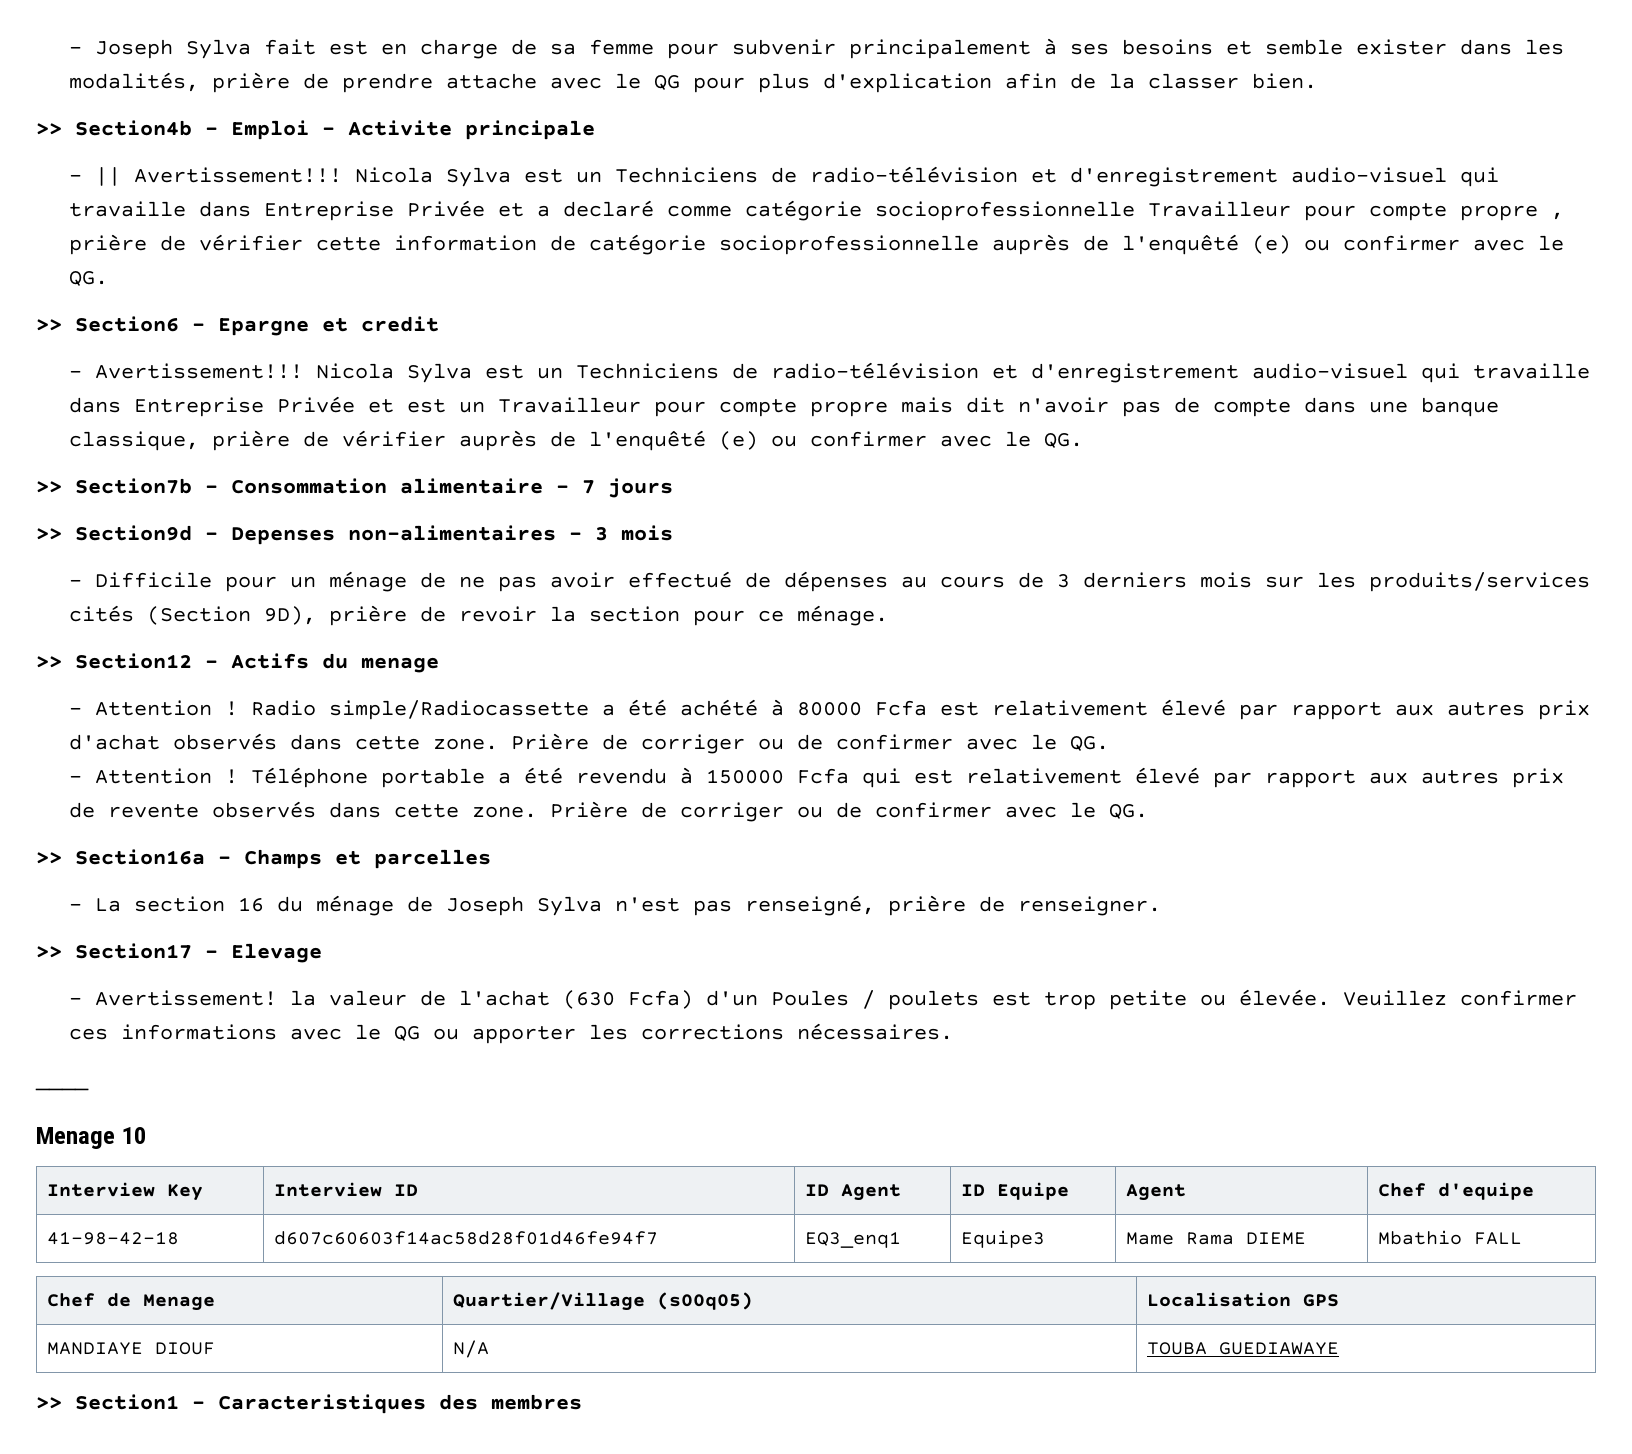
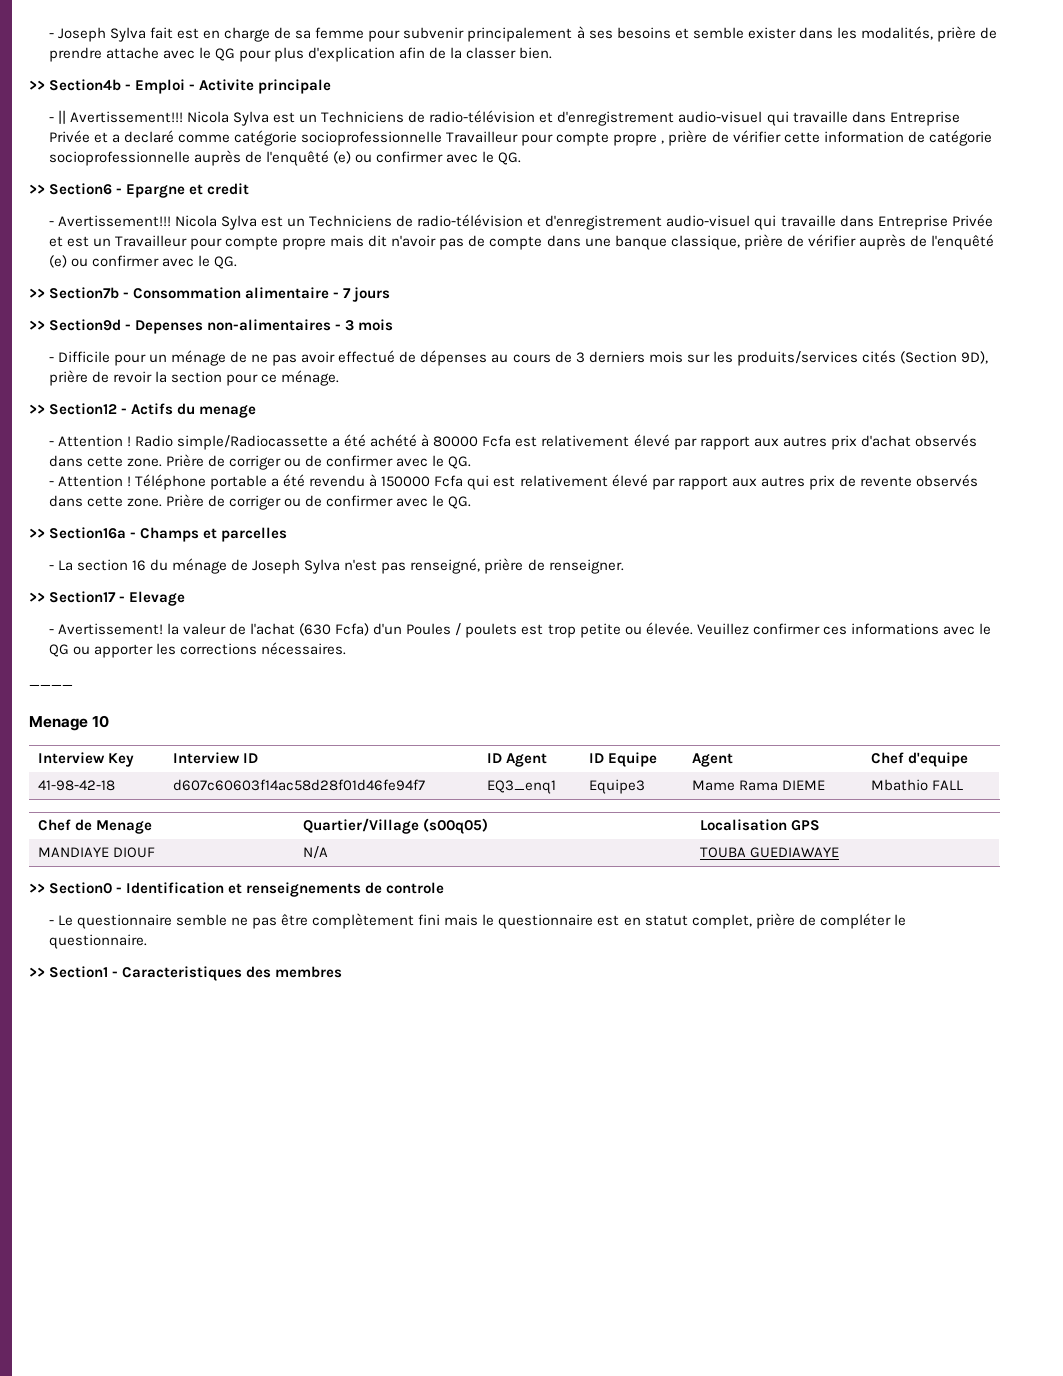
(1340, 1348) none -> [29,882,445,897] [48,913,906,929] [48,934,147,949] // >> Section0 - Identification et renseignements de controle // - Le questionnaire semble ne pas être complètement fini mais le questionnaire est en statut complet, prière de compléter le questionnaire.

